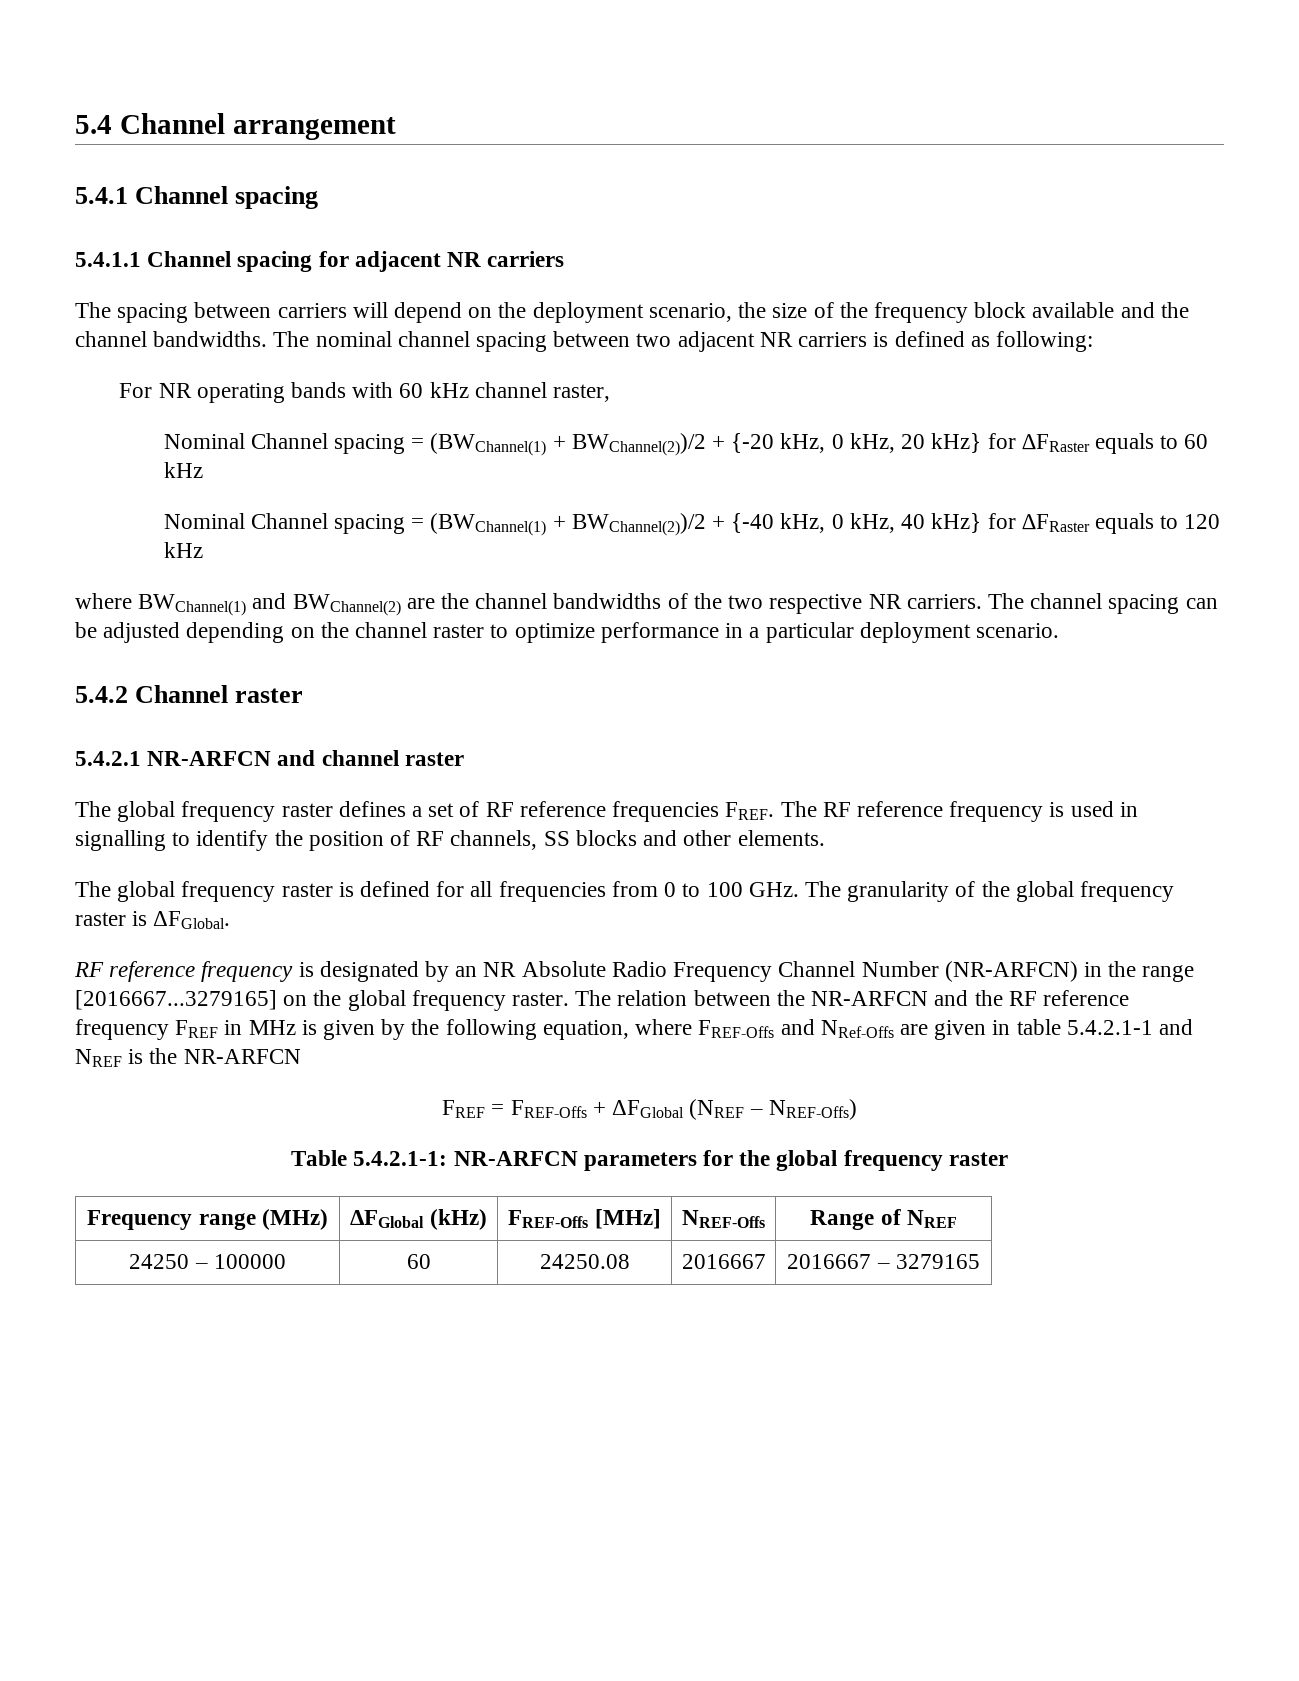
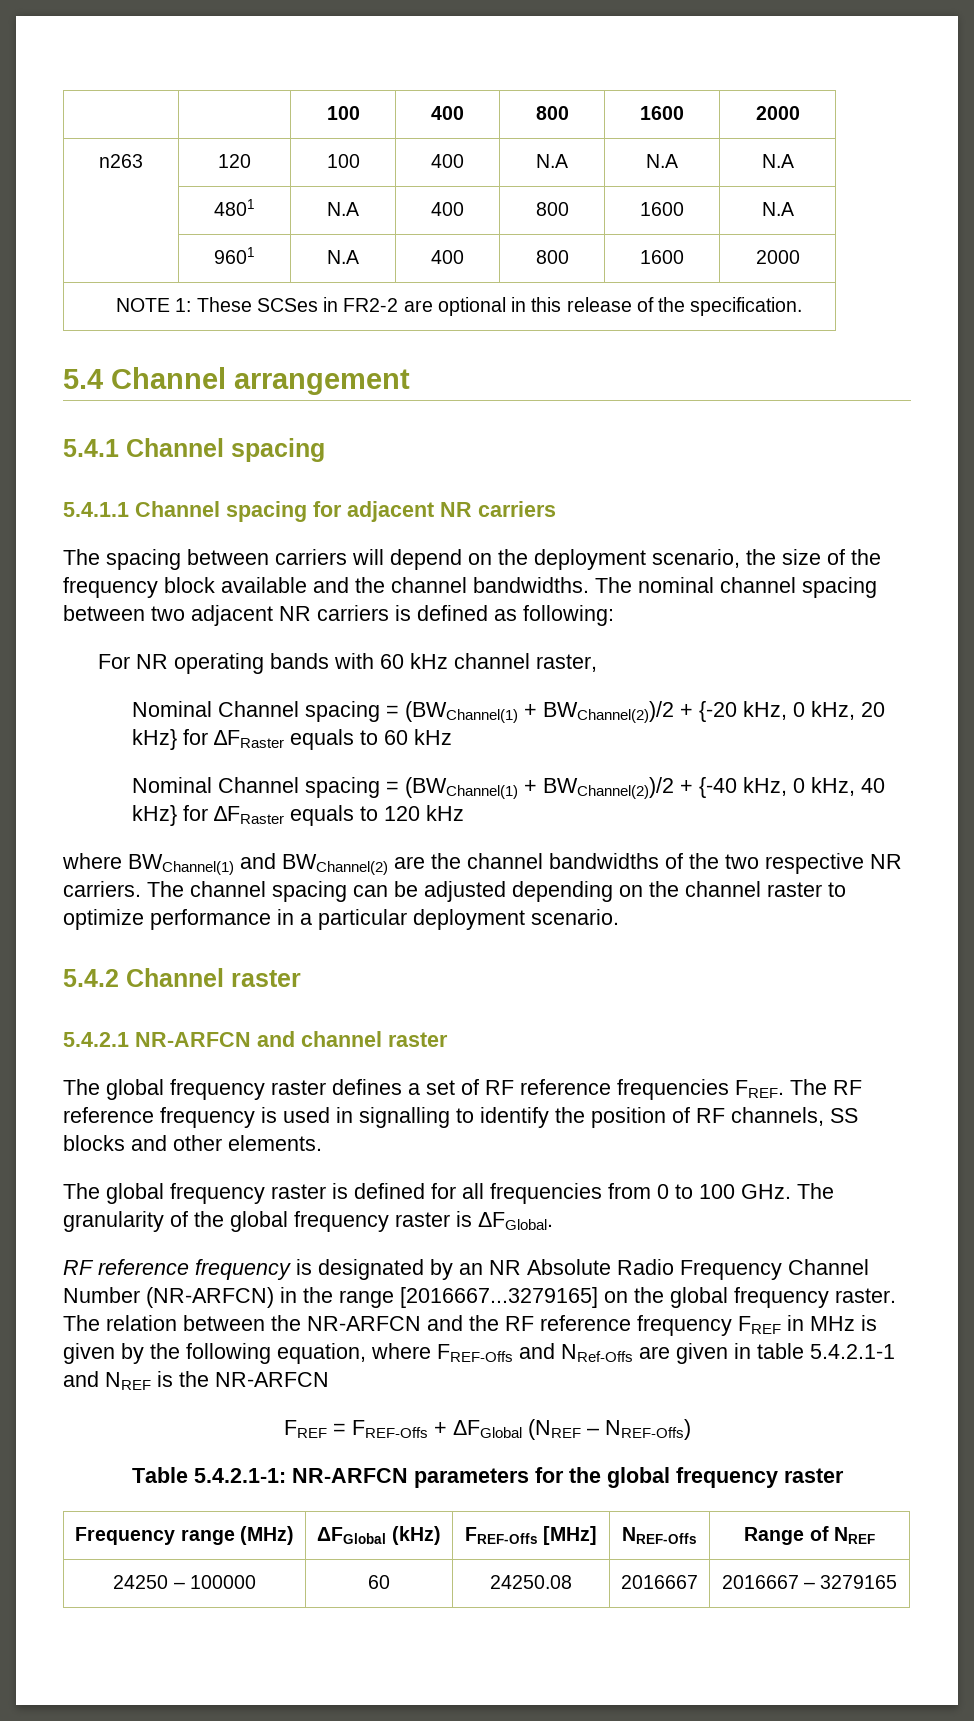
(75, 124) none -> [326,106,360,120] [431,106,464,120] [535,106,569,120] [640,106,684,120] [755,106,800,120] [99,154,143,168] [218,154,251,168] [326,154,360,168] [431,154,464,168] [536,154,568,168] [646,154,678,168] [761,154,794,168] [214,199,255,216] [327,202,359,216] [431,202,464,216] [535,202,569,216] [640,202,684,216] [761,202,794,216] [214,247,255,264] [327,250,359,264] [431,250,464,264] [535,250,569,264] [640,250,684,264] [755,250,800,264] [116,297,803,316] | | 100 | 400 | 800 | 1600 | 2000 // n263 | 120 | 100 | 400 | N.A | N.A | N.A // | 4801 | N.A | 400 | 800 | 1600 | N.A // | 9601 | N.A | 400 | 800 | 1600 | 2000 // NOTE 1: These SCSes in FR2-2 are optional in this release of the specification. //

